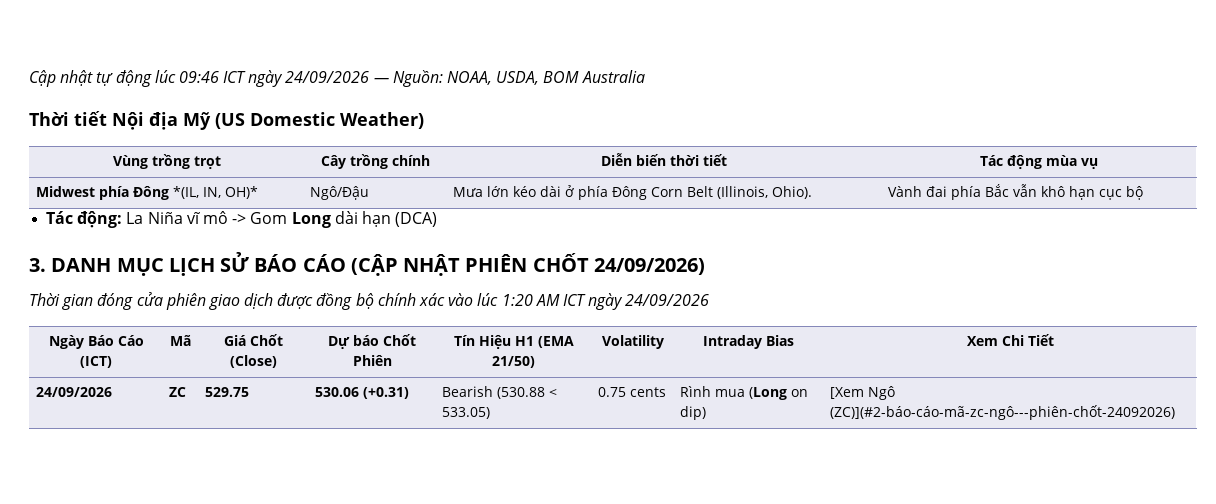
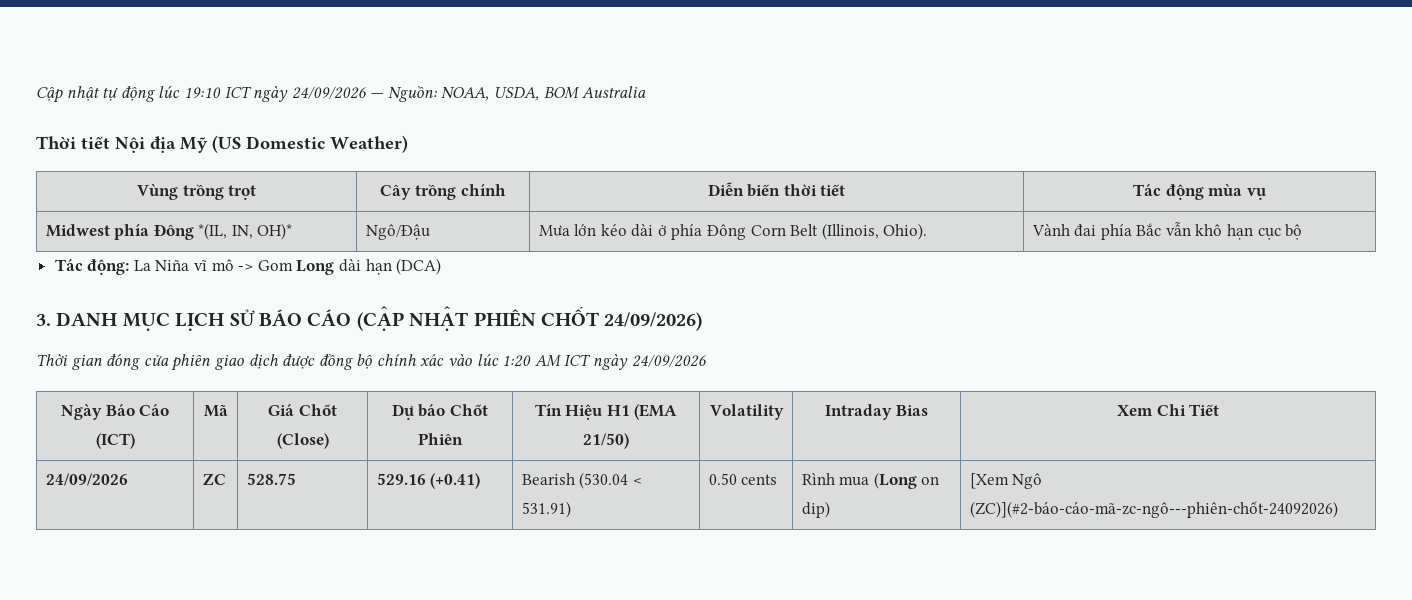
[178,71,219,83] 09:46 -> [183,87,221,98] 19:10
[204,387,249,397] [314,387,409,399] [441,386,557,399] [441,407,490,419] [597,387,626,397] 529.75 | 530.06 (+0.31) | Bearish (530.88 < 533.05) | 0.75 -> [246,473,296,485] [376,473,481,489] [521,472,642,489] [521,501,571,518] [708,473,737,485] 528.75 | 529.16 (+0.41) | Bearish (530.04 < 531.91) | 0.50

